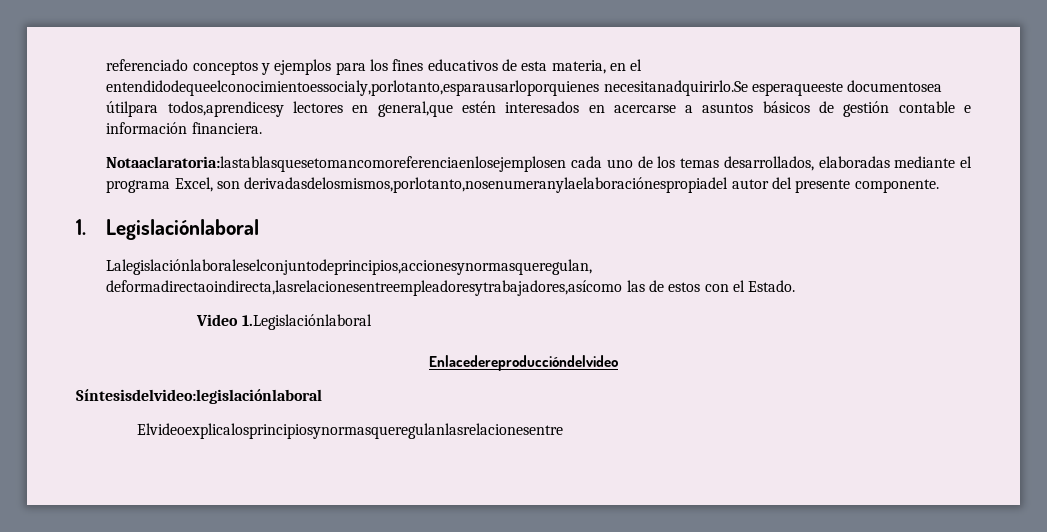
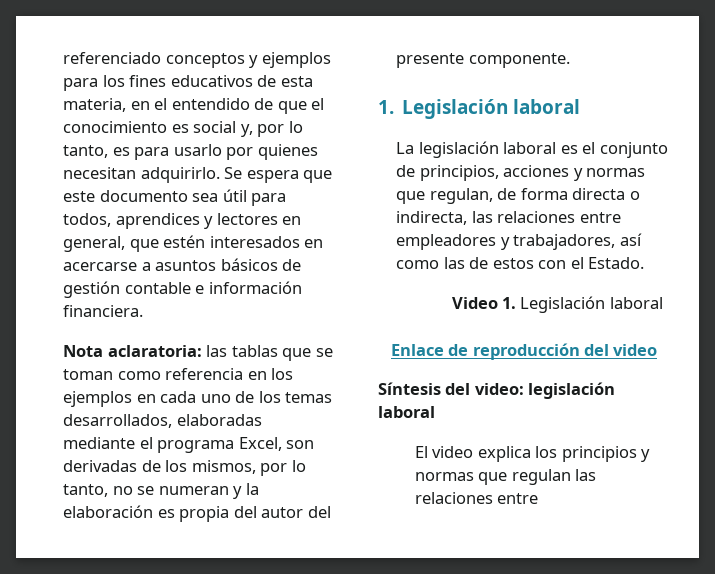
[106,80,943,96] [106,101,453,117] entendidodequeelconocimientoessocialy,porlotanto,esparausarloporquienes necesitanadquirirlo.Se esperaqueeste documentosea útilpara todos,aprendicesy lectores en general,que -> [171,98,325,114] [63,121,303,137] [63,144,318,160] [63,167,333,183] [63,189,287,206] [63,213,302,229] [63,236,159,252] entendido de que el conocimiento es social y, por lo tanto, es para usarlo por quienes necesitan adquirirlo. Se espera que este documento sea útil para todos, aprendices y lectores en general, que
[106,156,567,172] Notaaclaratoria:lastablasquesetomancomoreferenciaenlosejemplosen -> [63,345,333,361] [63,368,294,380] [63,391,156,407] Nota aclaratoria: las tablas que se toman como referencia en los ejemplos en
[244,177,729,193] derivadasdelosmismos,porlotanto,nosenumeranylaelaboraciónespropiadel -> [63,460,306,476] [63,483,259,499] [63,505,257,522] derivadas de los mismos, por lo tanto, no se numeran y la elaboración es propia del
[106,219,260,240] [106,259,593,275] [106,280,623,296] Legislaciónlaboral // Lalegislaciónlaboraleselconjuntodeprincipios,accionesynormasqueregulan, deformadirectaoindirecta,lasrelacionesentreempleadoresytrabajadores,asícomo -> [402,99,581,119] [396,141,668,158] [396,165,646,181] [396,188,640,204] [396,211,621,225] [396,233,642,250] [396,260,440,269] Legislación laboral // La legislación laboral es el conjunto de principios, acciones y normas que regulan, de forma directa o indirecta, las relaciones entre empleadores y trabajadores, así como
[241,314,372,330] [429,355,618,371] [76,389,322,404] [136,423,563,439] 1.Legislaciónlaboral // Enlacedereproduccióndelvideo // Síntesisdelvideo:legislaciónlaboral // Elvideoexplicalosprincipiosynormasqueregulanlasrelacionesentre -> [502,296,663,313] [390,343,658,360] [378,382,616,399] [378,406,435,418] [414,446,651,462] [414,469,597,485] [414,492,539,504] 1. Legislación laboral // Enlace de reproducción del video // Síntesis del video: legislación laboral // El video explica los principios y normas que regulan las relaciones entre

